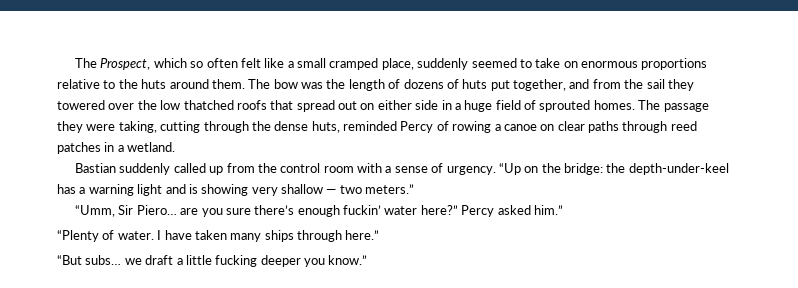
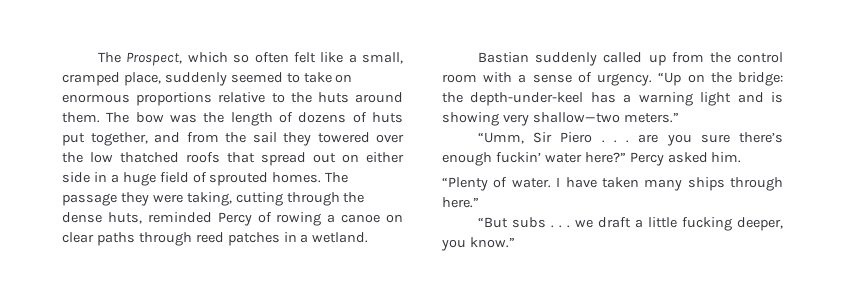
[297,58,327,68] small -> [362,52,403,64] small,
[281,184,362,194] shallow — two -> [532,112,620,123] shallow—two
[136,205,177,215] Piero… -> [560,132,630,143] Piero . . .
[533,205,563,215] him.” -> [711,152,742,163] him.
[85,255,122,265] subs… -> [511,217,570,228] subs . . .
[260,255,301,267] deeper -> [737,217,783,231] deeper,

